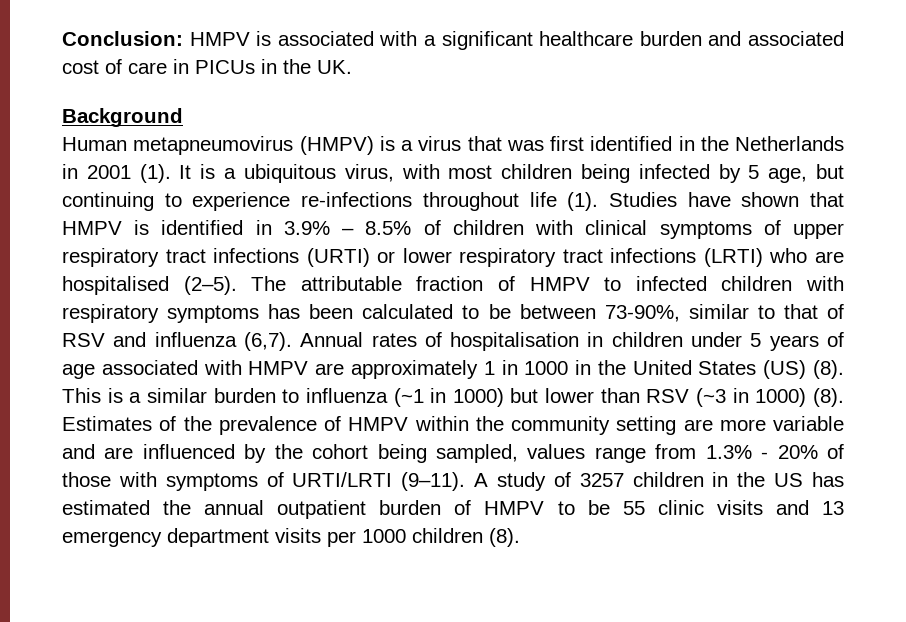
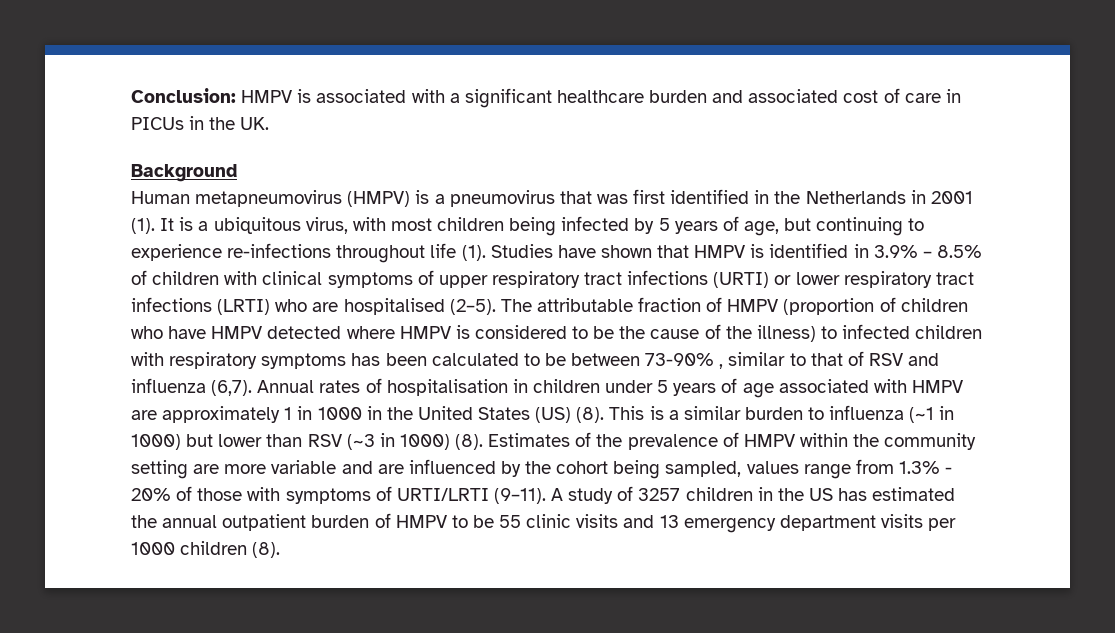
[418,136,462,151] virus -> [449,190,555,207] pneumovirus
(760, 172) none -> [674,216,739,234] years of
(590, 284) none -> [783,297,968,315] [131,324,816,342] (proportion of children who have HMPV detected where HMPV is considered to be the cause of the illness)
[604,305,680,322] 73-90%, -> [645,353,724,369] 73-90% ,

